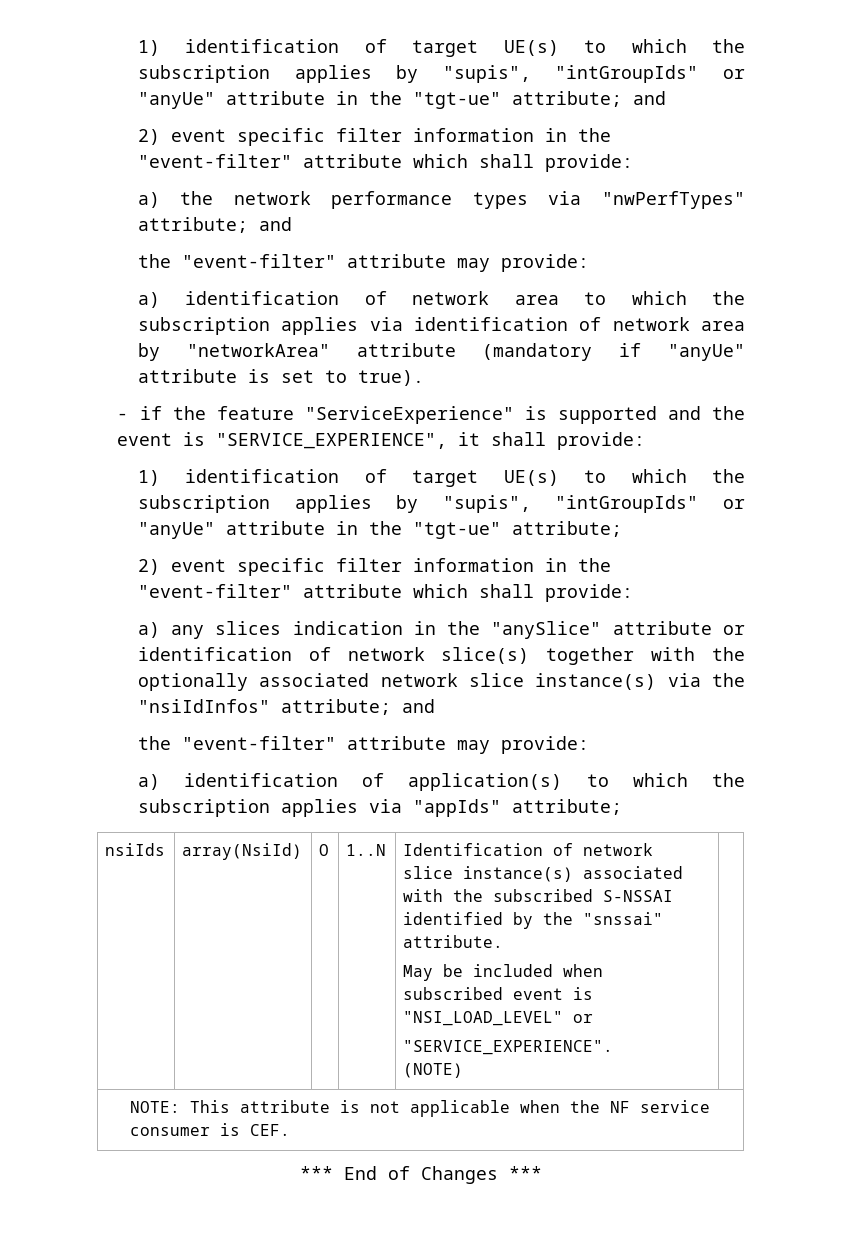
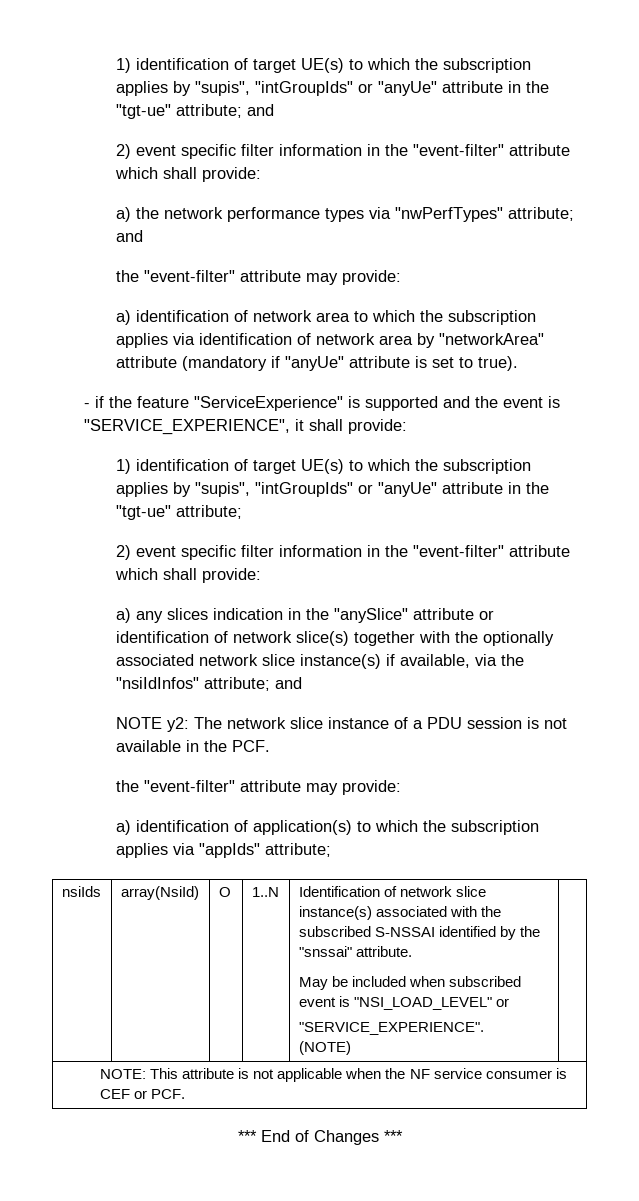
(657, 681) none -> [386,654,471,668] if available,
(435, 706) none -> [116,717,568,732] [116,740,271,752] // NOTE y2: The network slice instance of a PDU session is not available in the PCF.
[249,1124,290,1136] CEF. -> [100,1089,186,1099] CEF or PCF.

